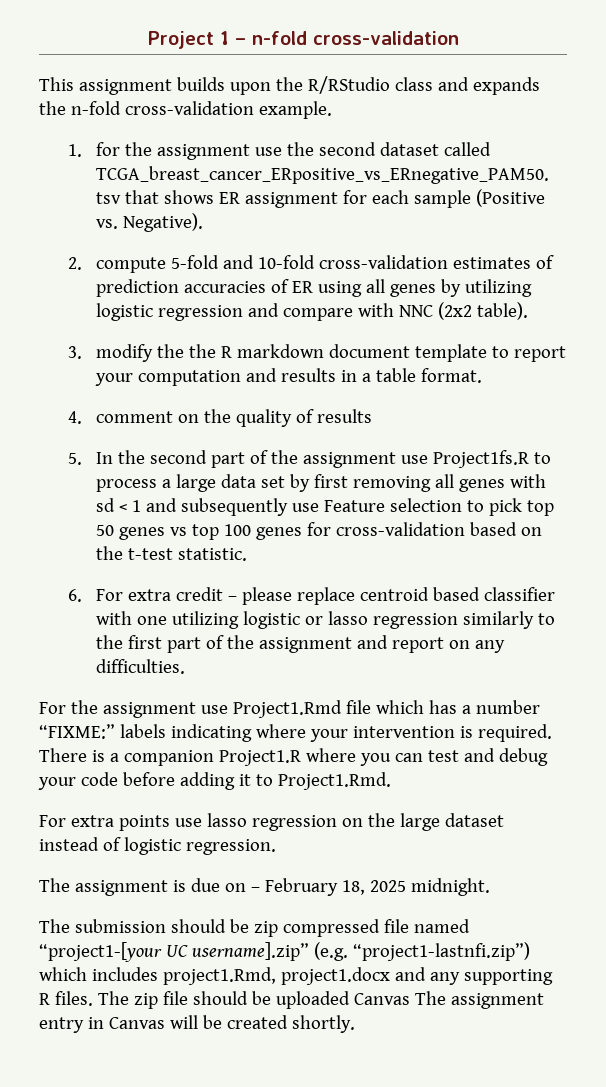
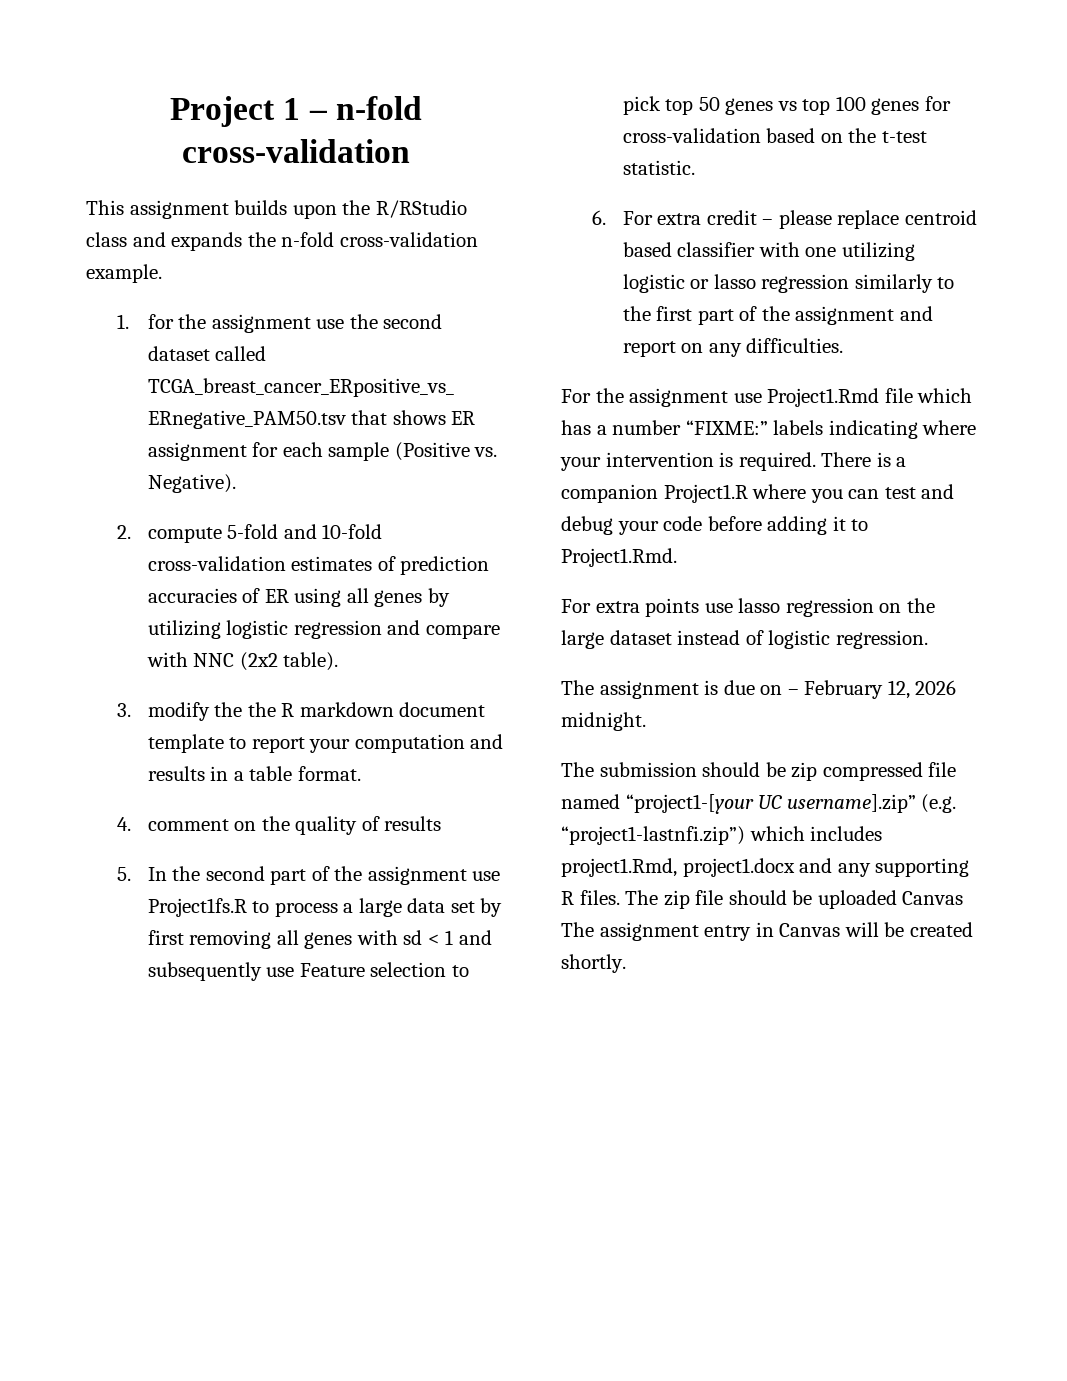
[341,880,406,895] 18, 2025 -> [887,680,957,699] 12, 2026

